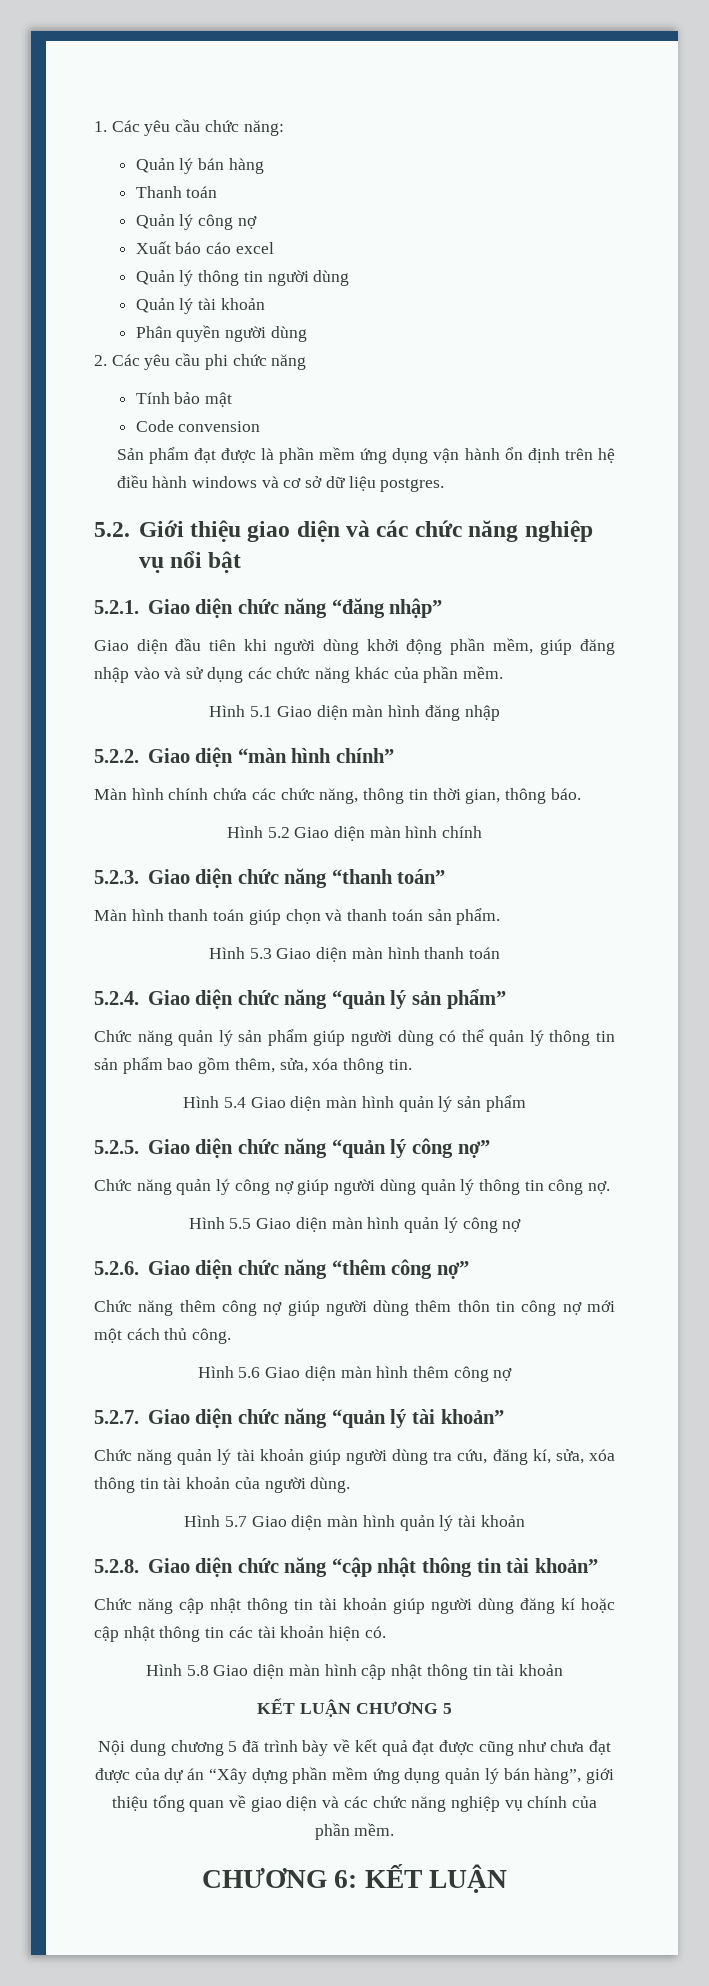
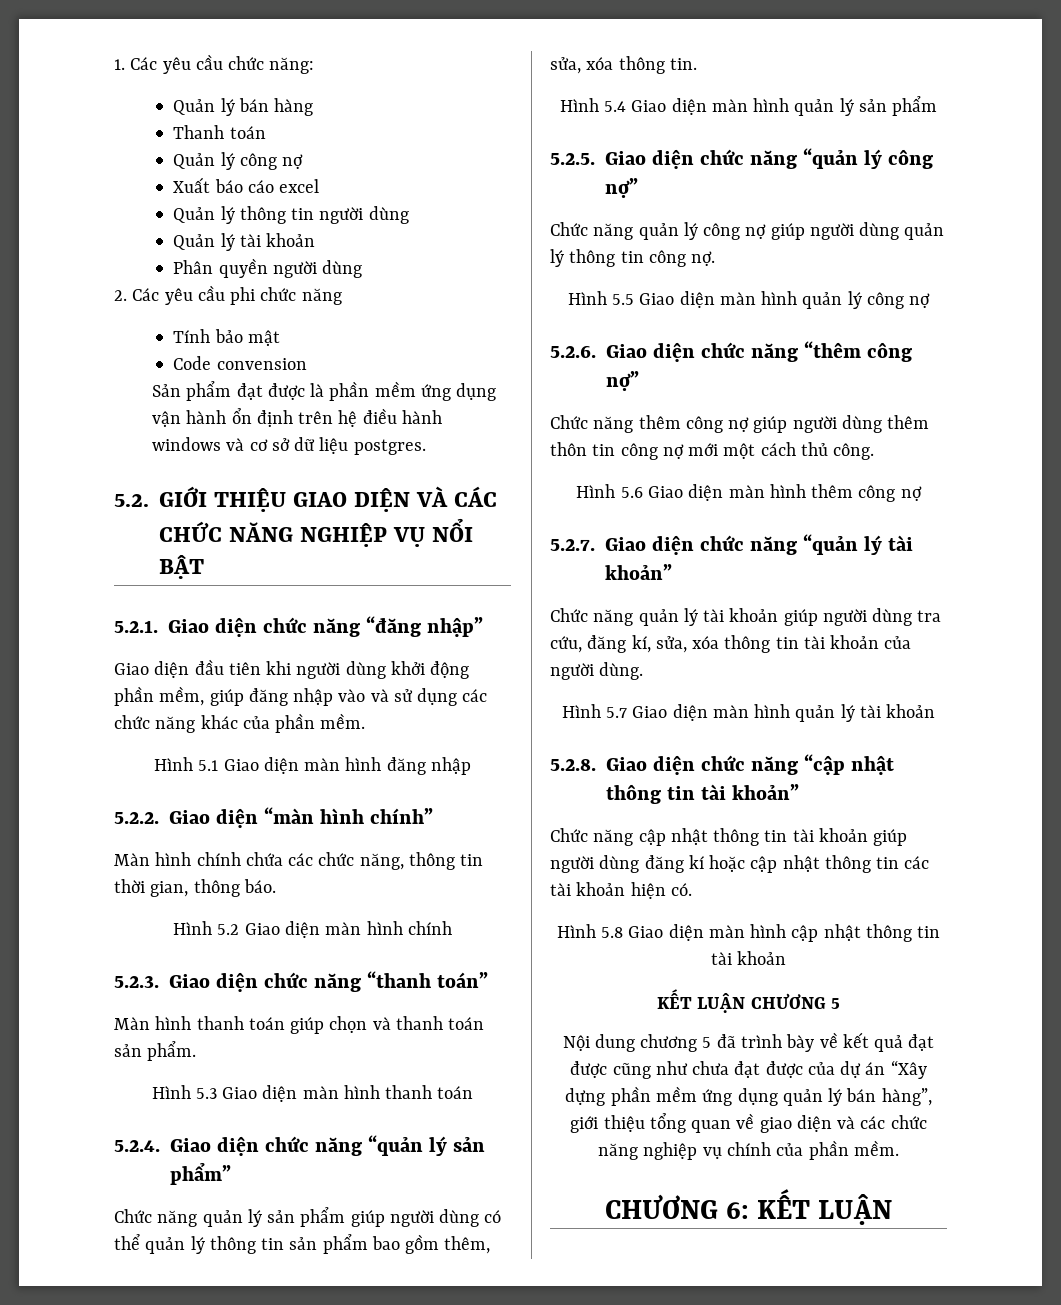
[138,520,593,542] [138,551,242,573] Giới thiệu giao diện và các chức năng nghiệp vụ nổi bật -> [158,486,497,512] [158,518,473,547] [158,555,204,579] GIỚI THIỆU GIAO DIỆN VÀ CÁC CHỨC NĂNG NGHIỆP VỤ NỔI BẬT

